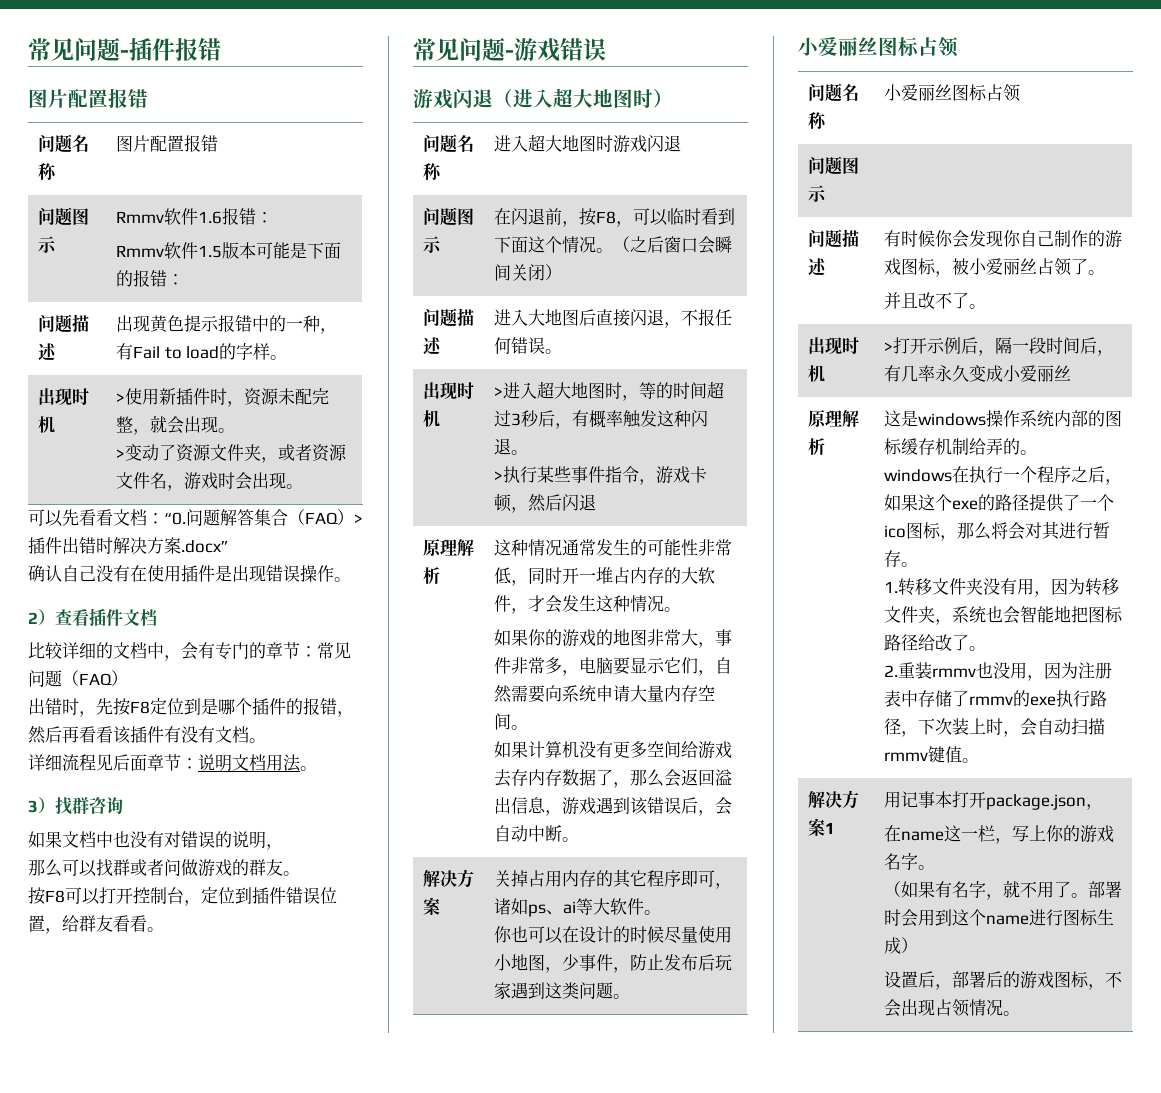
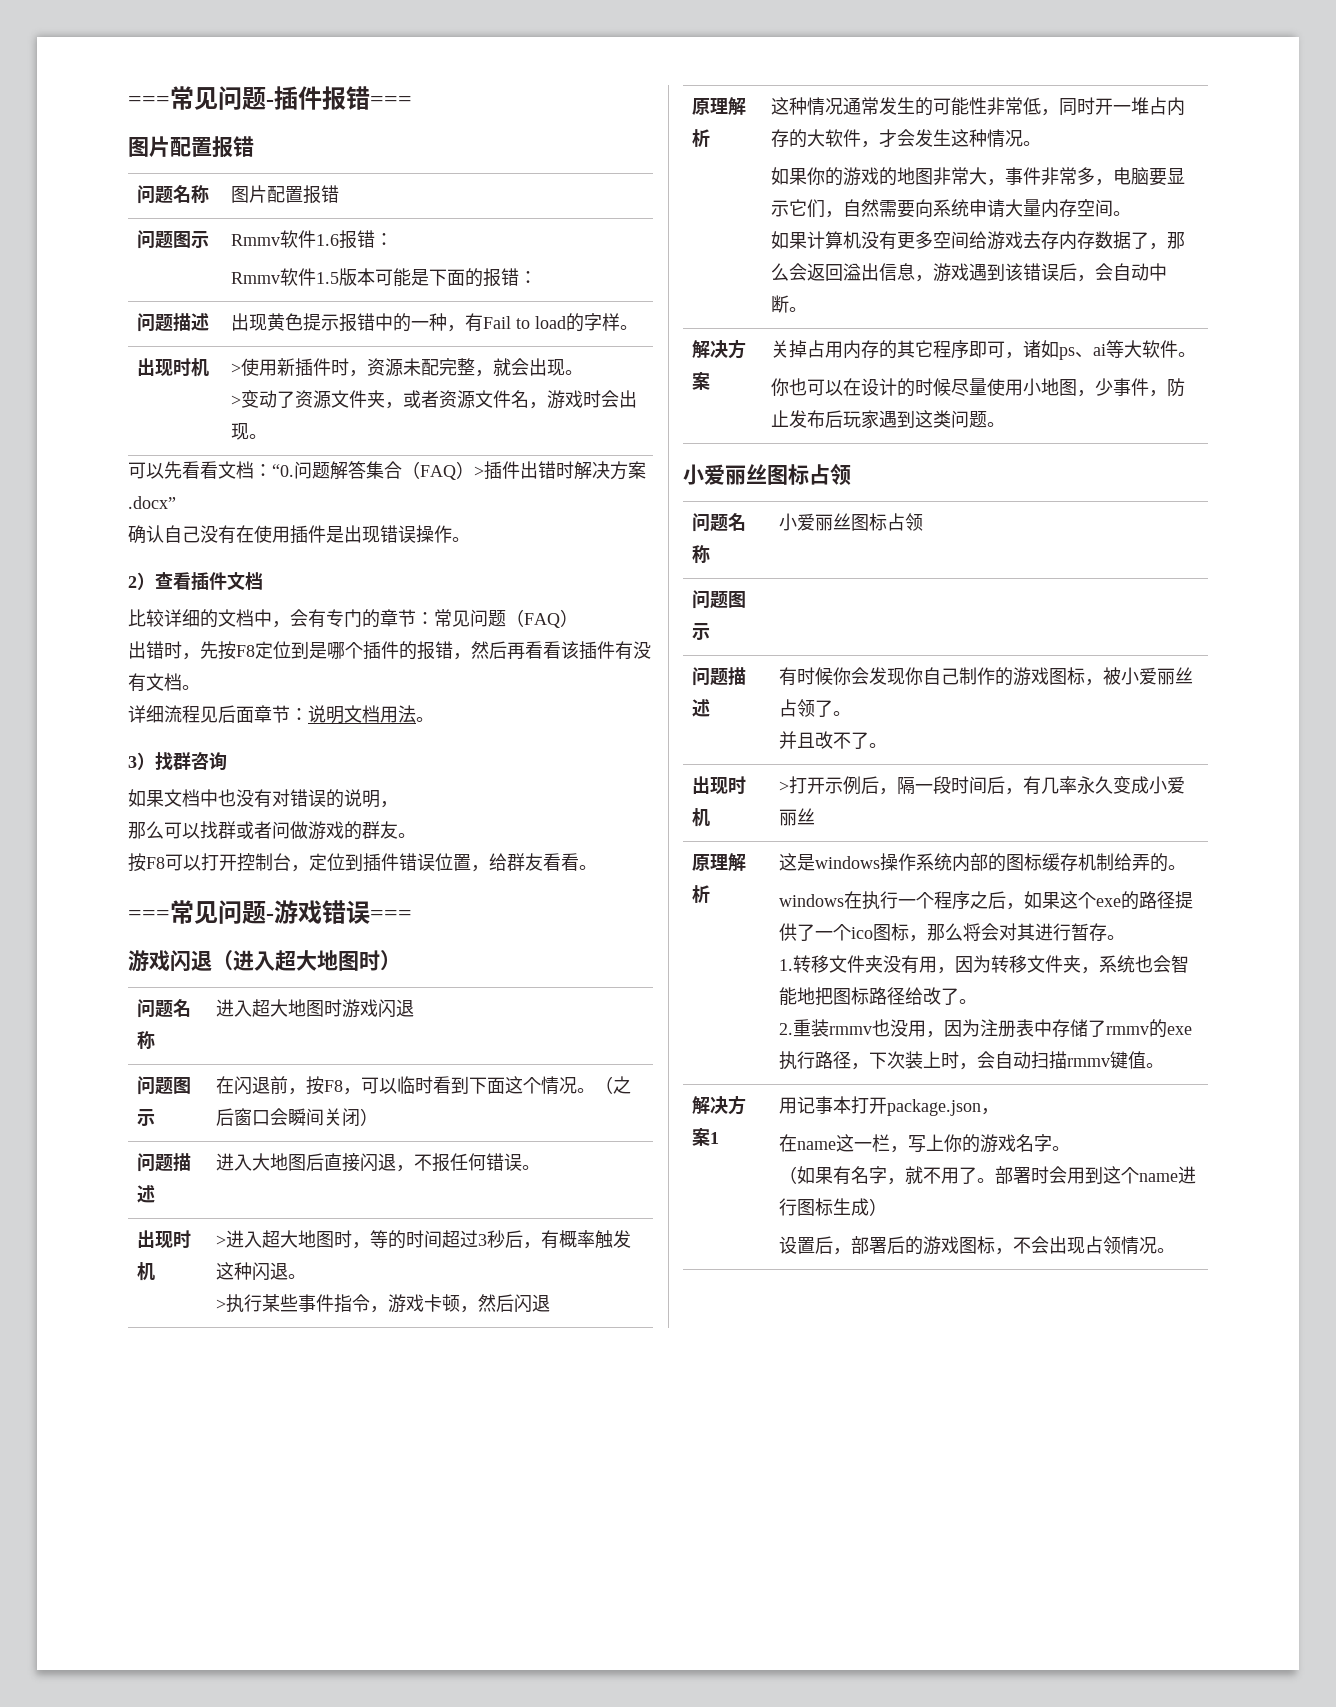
(28, 49) none -> [128,96,170,107] ===
(221, 49) none -> [370,96,412,107] ===
(164, 929) none -> [128,910,170,921] ===
(606, 49) none -> [370,910,412,921] ===

